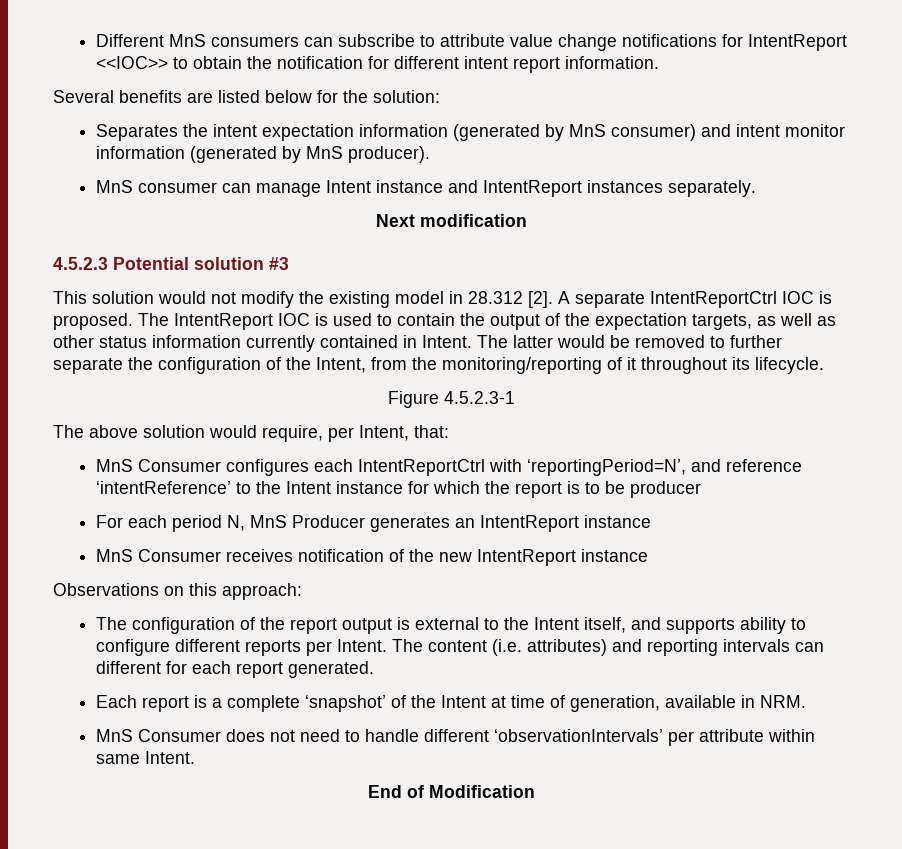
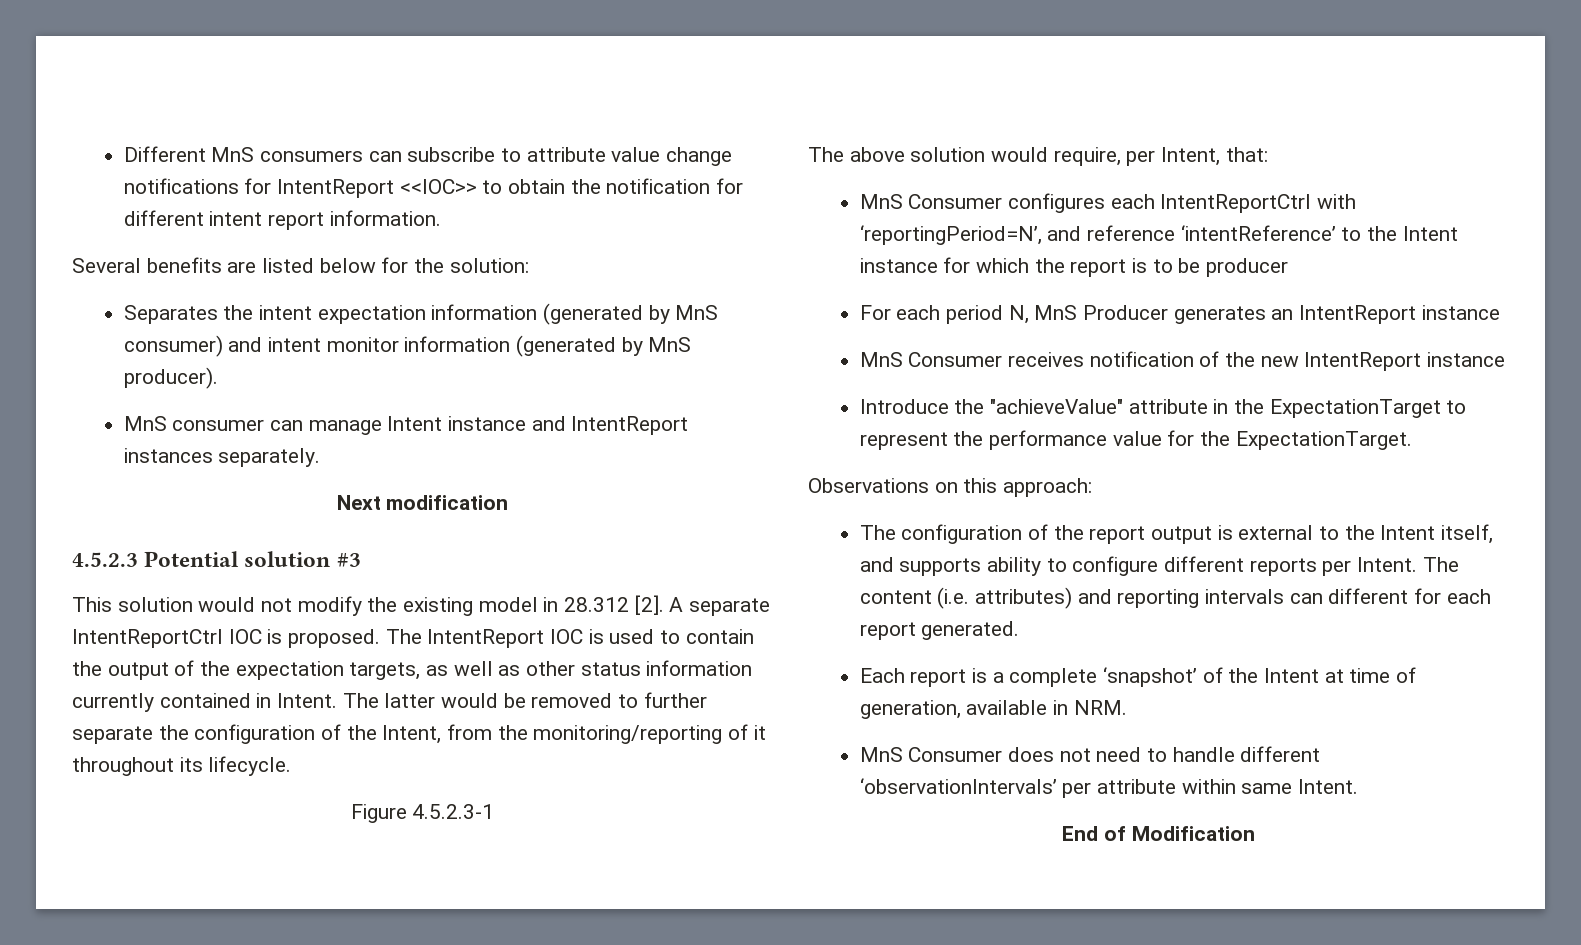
(648, 555) none -> [859,399,1467,418] [859,430,1412,450] // Introduce the "achieveValue" attribute in the ExpectationTarget to represent the performance value for the ExpectationTarget.

